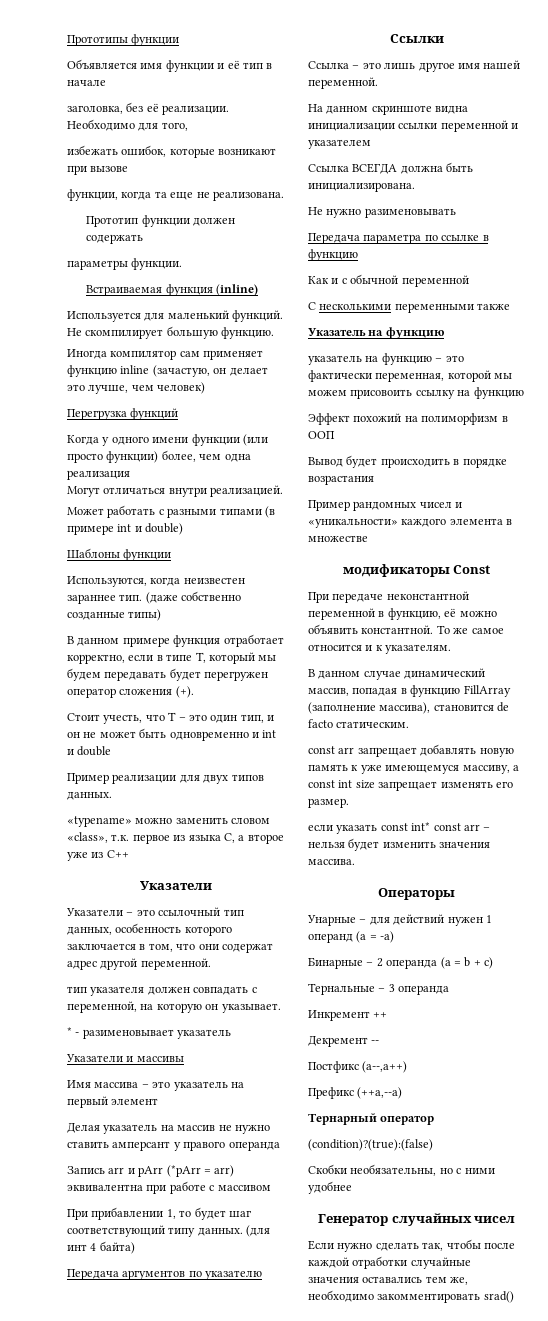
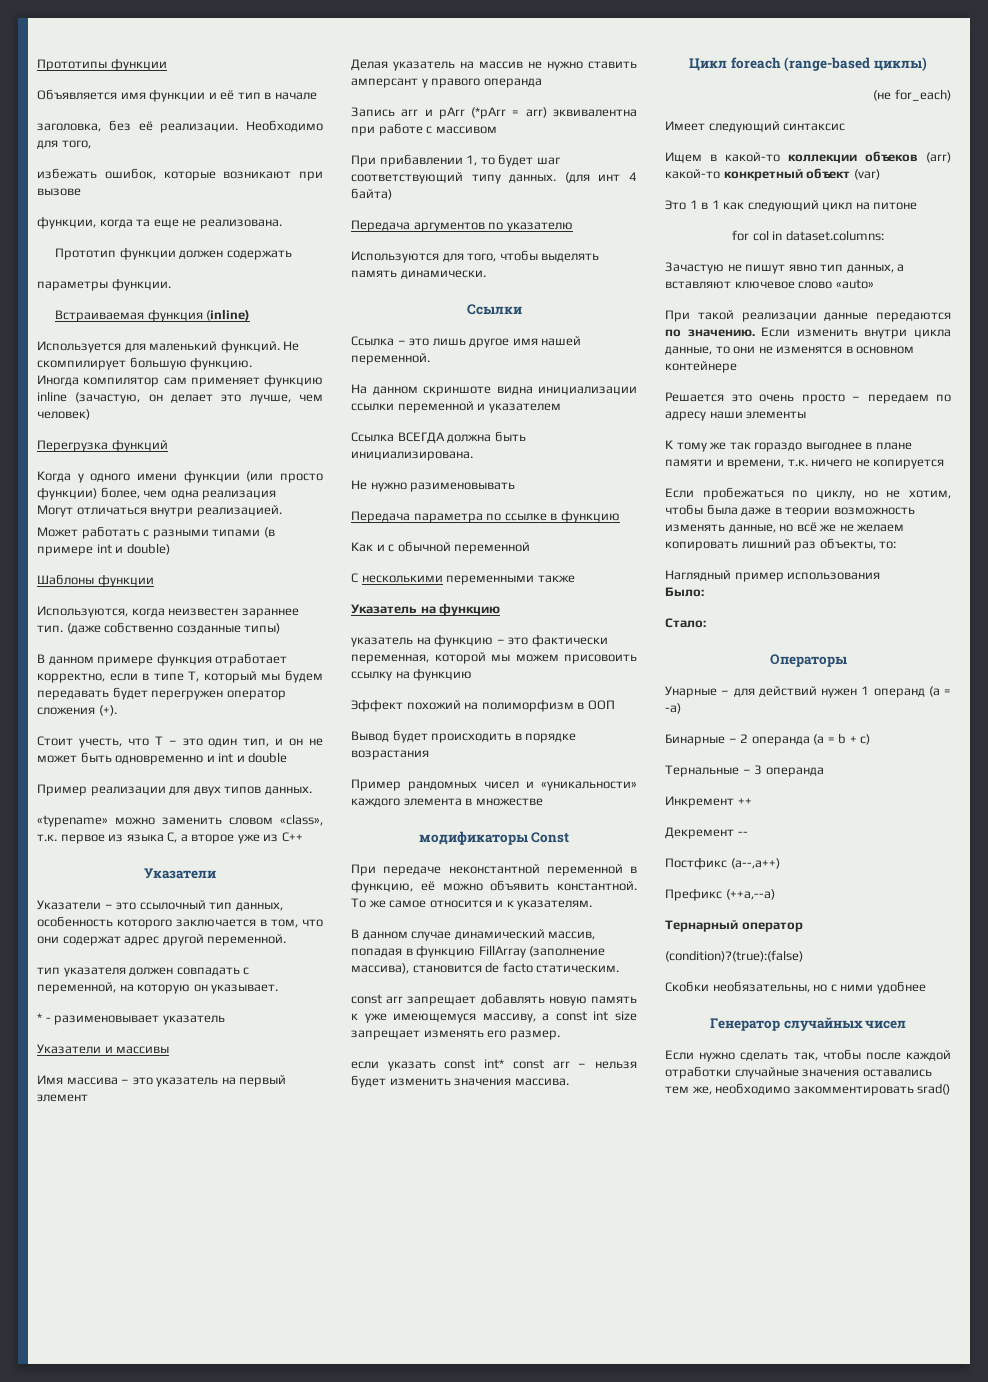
(263, 1275) none -> [351,250,600,263] [351,270,486,279] // Используются для того, чтобы выделять память динамически.
(355, 862) none -> [689,57,927,71] [873,89,951,101] [665,121,846,133] [665,151,951,163] [665,168,880,181] [665,200,918,212] [732,230,884,241] [665,262,905,274] [665,279,874,289] [665,310,951,322] [665,327,951,339] [665,346,915,355] [665,361,737,373] [665,392,951,404] [665,411,807,421] [665,440,912,452] [665,459,945,469] [665,487,951,500] [665,504,915,517] [665,522,905,533] [665,538,897,551] [665,570,881,582] [665,587,704,597] [665,618,706,628] // Цикл foreach (range-based циклы) // (не for_each) // Имеет следующий синтаксис // Ищем в какой-то коллекции объеков (arr) какой-то конкретный объект (var) // Это 1 в 1 как следующий цикл на питоне // for col in dataset.columns: // Зачастую не пишут явно тип данных, а вставляют ключевое слово «auto» // При такой реализации данные передаются по значению. Если изменить внутри цикла данные, то они не изменятся в основном контейнере // Решается это очень просто – передаем по адресу наши элементы // К тому же так гораздо выгоднее в плане памяти и времени, т.к. ничего не копируется // Если пробежаться по циклу, но не хотим, чтобы была даже в теории возможность изменять данные, но всё же не желаем копировать лишний раз объекты, то: // Наглядный пример использования // Было: // Cтало:

